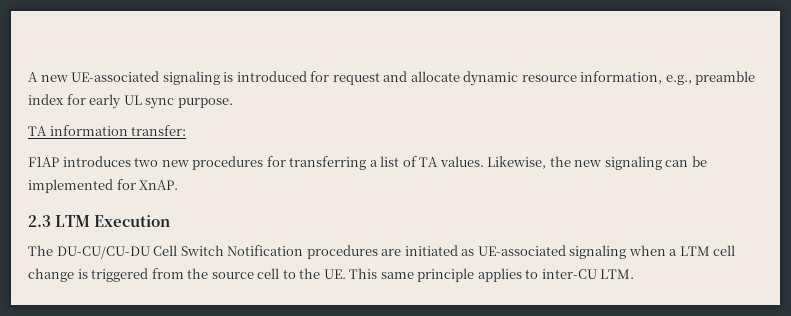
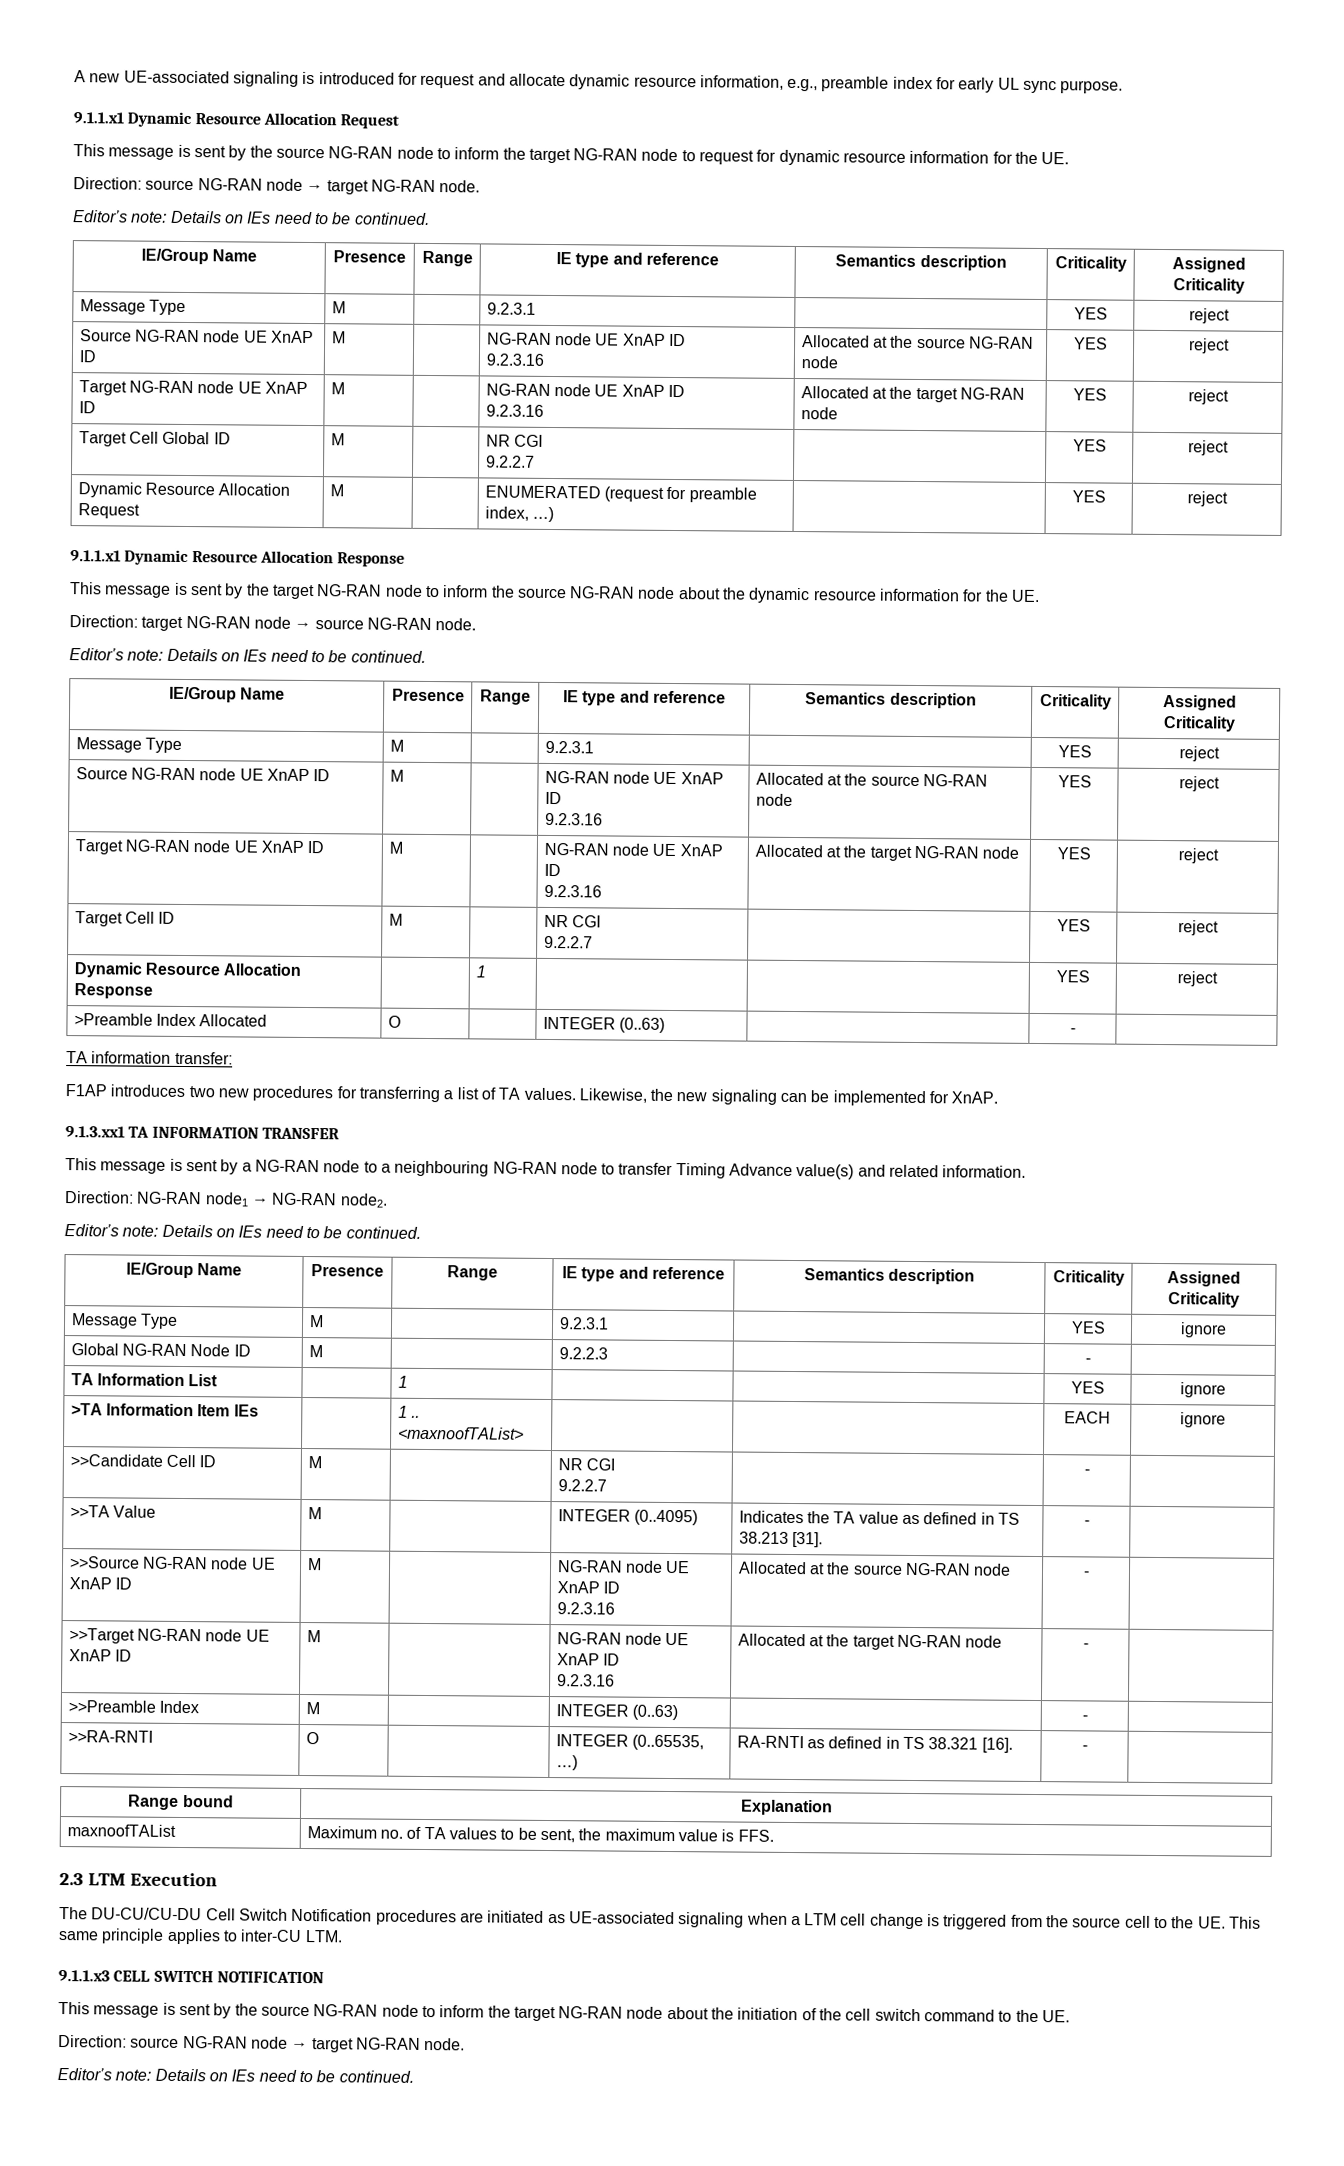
(233, 103) none -> [73,111,400,129] [73,144,1070,166] [73,177,481,195] [73,210,430,225] [140,248,258,265] [333,250,406,263] [421,250,473,267] [556,252,719,268] [835,254,1007,271] [1054,256,1127,272] [1171,257,1246,273] [1172,278,1245,294] [79,299,187,315] [331,301,346,314] [486,302,536,315] [1073,307,1108,320] [1188,308,1230,324] [79,329,315,344] [78,350,96,363] [331,331,346,344] [486,332,687,347] [485,353,544,366] [801,335,1035,349] [800,356,838,369] [1073,337,1108,350] [1188,338,1230,354] [78,380,309,396] [78,401,96,414] [330,382,345,395] [485,383,686,398] [485,404,544,417] [800,386,1026,403] [800,407,838,420] [1072,388,1107,401] [1187,389,1229,405] [78,431,231,447] [330,433,345,446] [485,434,544,447] [485,455,535,468] [1072,439,1107,452] [1187,440,1229,456] [77,482,291,498] [77,503,140,519] [329,484,344,497] [484,485,757,503] [484,506,555,523] [1071,490,1106,503] [1186,491,1228,507] [70,549,406,567] [69,582,1041,604] [69,615,477,631] [69,648,426,663] [168,686,286,703] [391,688,465,702] [480,689,531,705] [563,690,726,706] [805,692,977,709] [1039,693,1112,710] [1162,695,1237,711] [1162,716,1236,732] [75,737,183,753] [389,739,404,752] [544,740,594,754] [1057,745,1092,758] [1178,746,1220,762] [75,767,331,782] [389,769,404,782] [544,770,724,785] [544,791,562,805] [544,812,603,826] [755,772,989,787] [755,793,793,806] [1057,775,1092,788] [1178,776,1220,792] [74,839,325,855] [388,841,403,854] [543,842,723,857] [543,863,561,877] [543,884,602,898] [754,844,1020,861] [1056,847,1091,860] [1177,848,1219,864] [74,911,176,927] [388,913,403,926] [543,914,602,928] [543,935,593,949] [1056,919,1091,932] [1177,920,1219,936] [73,962,302,978] [73,983,153,999] [475,965,486,978] [1055,970,1090,983] [1176,971,1218,987] [73,1013,268,1027] [387,1015,401,1028] [542,1016,666,1033] [1069,1028,1076,1034] // 9.1.1.x1 Dynamic Resource Allocation Request // This message is sent by the source NG-RAN node to inform the target NG-RAN node to request for dynamic resource information for the UE. // Direction: source NG-RAN node → target NG-RAN node. // Editor’s note: Details on IEs need to be continued. // IE/Group Name | Presence | Range | IE type and reference | Semantics description | Criticality | Assigned Criticality // Message Type | M | | 9.2.3.1 | | YES | reject // Source NG-RAN node UE XnAP ID | M | | NG-RAN node UE XnAP ID // 9.2.3.16 | Allocated at the source NG-RAN node | YES | reject // Target NG-RAN node UE XnAP ID | M | | NG-RAN node UE XnAP ID // 9.2.3.16 | Allocated at the target NG-RAN node | YES | reject // Target Cell Global ID | M | | NR CGI // 9.2.2.7 | | YES | reject // Dynamic Resource Allocation Request | M | | ENUMERATED (request for preamble index, …) | | YES | reject // 9.1.1.x1 Dynamic Resource Allocation Response // This message is sent by the target NG-RAN node to inform the source NG-RAN node about the dynamic resource information for the UE. // Direction: target NG-RAN node → source NG-RAN node. // Editor’s note: Details on IEs need to be continued. // IE/Group Name | Presence | Range | IE type and reference | Semantics description | Criticality | Assigned Criticality // Message Type | M | | 9.2.3.1 | | YES | reject // Source NG-RAN node UE XnAP ID | M | | NG-RAN node UE XnAP ID // 9.2.3.16 | Allocated at the source NG-RAN node | YES | reject // Target NG-RAN node UE XnAP ID | M | | NG-RAN node UE XnAP ID // 9.2.3.16 | Allocated at the target NG-RAN node | YES | reject // Target Cell ID | M | | NR CGI // 9.2.2.7 | | YES | reject // Dynamic Resource Allocation Response | | 1 | | | YES | reject // >Preamble Index Allocated | O | | INTEGER (0..63) | | - |
(179, 185) none -> [65,1126,340,1140] [65,1158,1027,1180] [64,1191,388,1208] [64,1224,421,1239] [125,1262,243,1279] [311,1264,384,1277] [447,1265,498,1281] [562,1266,725,1282] [803,1268,976,1285] [1052,1270,1125,1286] [1167,1271,1241,1287] [1168,1292,1240,1308] [70,1313,179,1329] [308,1315,324,1328] [558,1317,609,1330] [1070,1321,1106,1334] [1180,1322,1227,1338] [70,1343,251,1357] [308,1345,323,1358] [558,1347,608,1360] [1084,1358,1091,1364] [70,1373,219,1387] [397,1375,408,1388] [1070,1381,1105,1394] [1180,1382,1226,1398] [70,1403,259,1417] [397,1405,421,1418] [397,1426,524,1440] [1064,1411,1111,1424] [1180,1412,1226,1428] [69,1454,217,1468] [307,1456,322,1469] [557,1458,616,1471] [557,1479,607,1492] [1083,1469,1090,1475] [69,1505,157,1518] [307,1507,322,1520] [557,1509,699,1526] [738,1510,1021,1525] [738,1531,824,1548] [1083,1520,1090,1526] [69,1556,276,1570] [68,1577,133,1590] [306,1558,322,1571] [556,1560,691,1574] [556,1581,621,1594] [556,1602,615,1615] [737,1561,1012,1576] [1082,1571,1090,1577] [68,1628,270,1644] [68,1649,133,1662] [306,1630,321,1643] [556,1632,690,1646] [556,1653,621,1666] [556,1674,615,1687] [737,1633,1003,1650] [1082,1643,1089,1649] [67,1700,200,1714] [305,1702,320,1715] [555,1704,679,1721] [1081,1715,1088,1721] [67,1730,153,1743] [305,1732,319,1745] [555,1734,705,1751] [555,1755,578,1771] [736,1735,1013,1753] [1081,1745,1088,1751] [128,1794,234,1810] [740,1799,833,1816] [66,1824,176,1837] [306,1826,774,1843] // 9.1.3.xx1 TA INFORMATION TRANSFER // This message is sent by a NG-RAN node to a neighbouring NG-RAN node to transfer Timing Advance value(s) and related information. // Direction: NG-RAN node1 → NG-RAN node2. // Editor’s note: Details on IEs need to be continued. // IE/Group Name | Presence | Range | IE type and reference | Semantics description | Criticality | Assigned Criticality // Message Type | M | | 9.2.3.1 | | YES | ignore // Global NG-RAN Node ID | M | | 9.2.2.3 | | - | // TA Information List | | 1 | | | YES | ignore // >TA Information Item IEs | | 1 .. <maxnoofTAList> | | | EACH | ignore // >>Candidate Cell ID | M | | NR CGI // 9.2.2.7 | | - | // >>TA Value | M | | INTEGER (0..4095) | Indicates the TA value as defined in TS 38.213 [31]. | - | // >>Source NG-RAN node UE XnAP ID | M | | NG-RAN node UE XnAP ID // 9.2.3.16 | Allocated at the source NG-RAN node | - | // >>Target NG-RAN node UE XnAP ID | M | | NG-RAN node UE XnAP ID // 9.2.3.16 | Allocated at the target NG-RAN node | - | // >>Preamble Index | M | | INTEGER (0..63) | | - | // >>RA-RNTI | O | | INTEGER (0..65535, …) | RA-RNTI as defined in TS 38.321 [16]. | - | // Range bound | Explanation // maxnoofTAList | Maximum no. of TA values to be sent, the maximum value is FFS.
(635, 274) none -> [58,1969,324,1984] [58,2001,1071,2023] [58,2034,466,2053] [57,2067,414,2083] // 9.1.1.x3 CELL SWITCH NOTIFICATION // This message is sent by the source NG-RAN node to inform the target NG-RAN node about the initiation of the cell switch command to the UE. // Direction: source NG-RAN node → target NG-RAN node. // Editor’s note: Details on IEs need to be continued.

